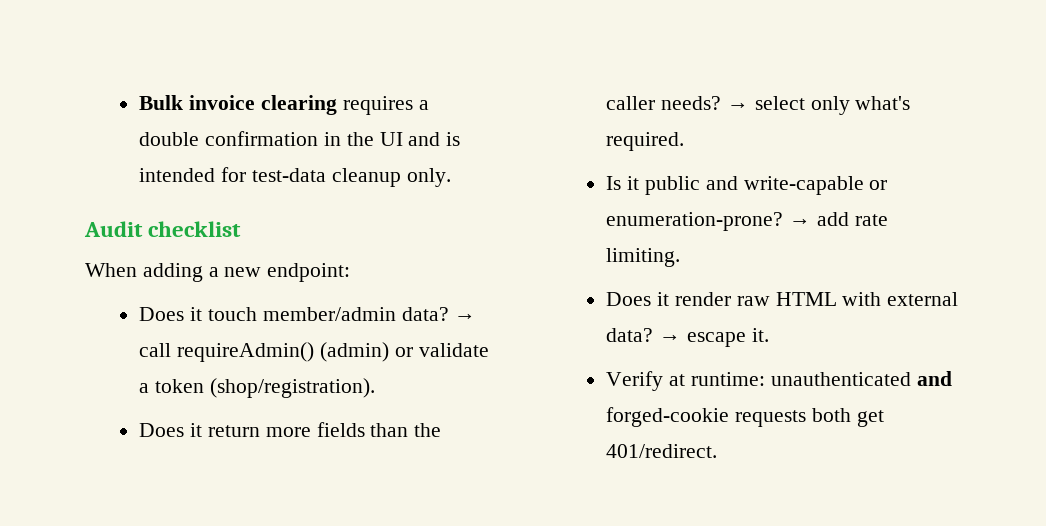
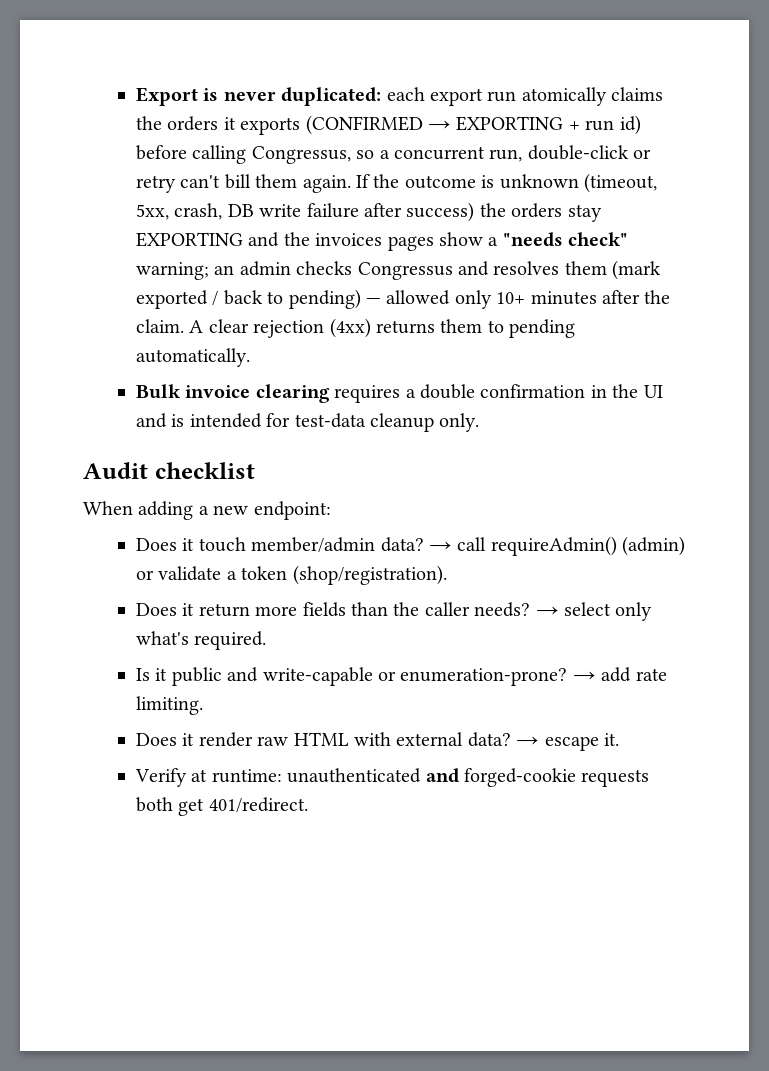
(139, 102) none -> [136,87,664,106] [136,115,641,135] [136,145,652,164] [136,173,658,193] [136,202,602,222] [136,232,629,251] [136,260,662,280] [136,289,671,309] [136,318,576,338] [136,348,251,367] Export is never duplicated: each export run atomically claims the orders it exports (CONFIRMED → EXPORTING + run id) before calling Congressus, so a concurrent run, double-click or retry can't bill them again. If the outcome is unknown (timeout, 5xx, crash, DB write failure after success) the orders stay EXPORTING and the invoices pages show a "needs check" warning; an admin checks Congressus and resolves them (mark exported / back to pending) — allowed only 10+ minutes after the claim. A clear rejection (4xx) returns them to pending automatically. //

